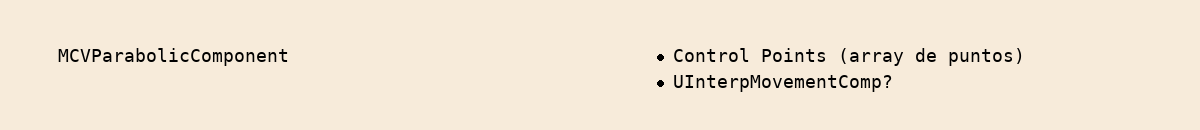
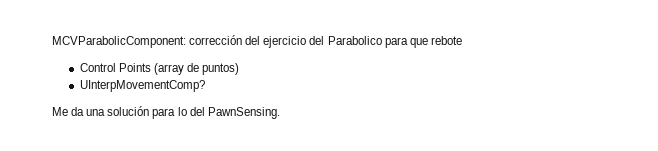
[58,48,289,66] MCVParabolicComponent -> [52,35,462,48] MCVParabolicComponent: corrección del ejercicio del Parabolico para que rebote
(894, 83) none -> [52,106,280,119] // Me da una solución para lo del PawnSensing.

